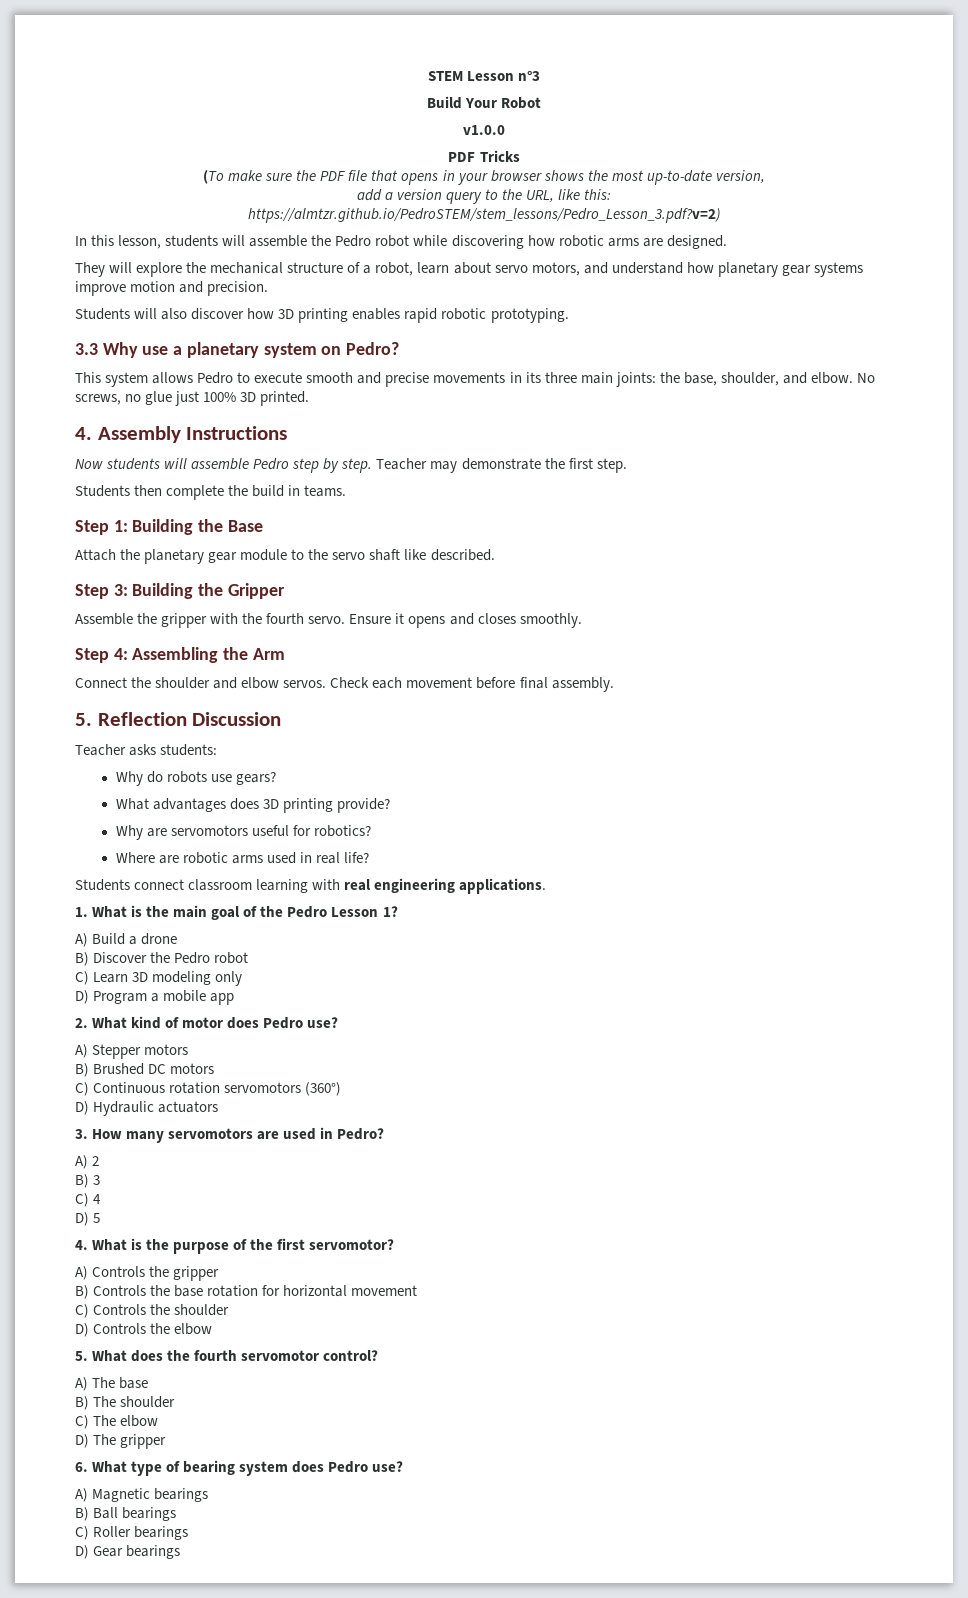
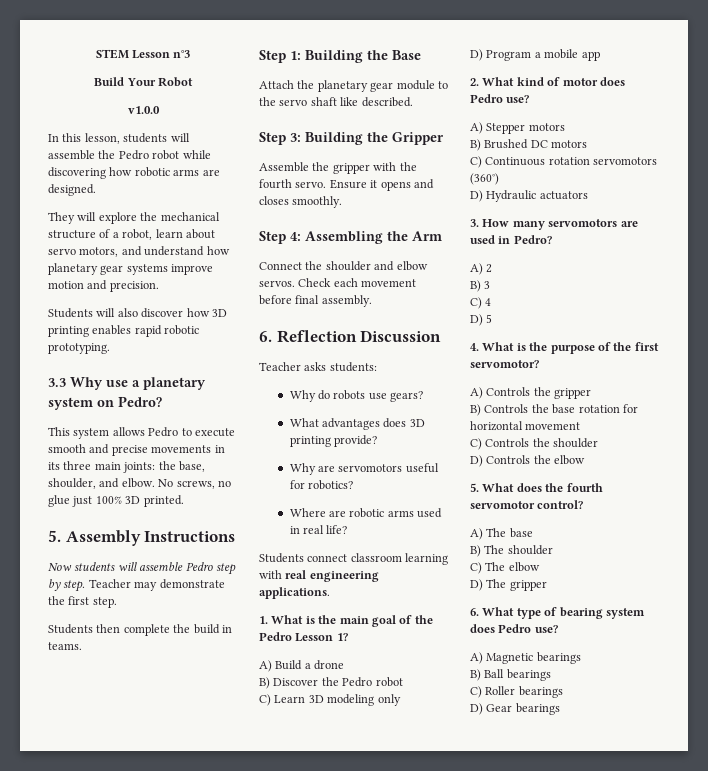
[448,150,520,162] [203,170,765,185] [356,189,612,204] [248,208,720,223] // PDF Tricks // (To make sure the PDF file that opens in your browser shows the most up-to-date version, // add a version query to the URL, like this: // https://almtzr.github.io/PedroSTEM/stem_lessons/Pedro_Lesson_3.pdf?v=2) -> (160, 110) none
[75,427,92,440] 4. -> [48,530,61,542] 5.
[75,713,92,726] 5. -> [259,331,272,342] 6.

